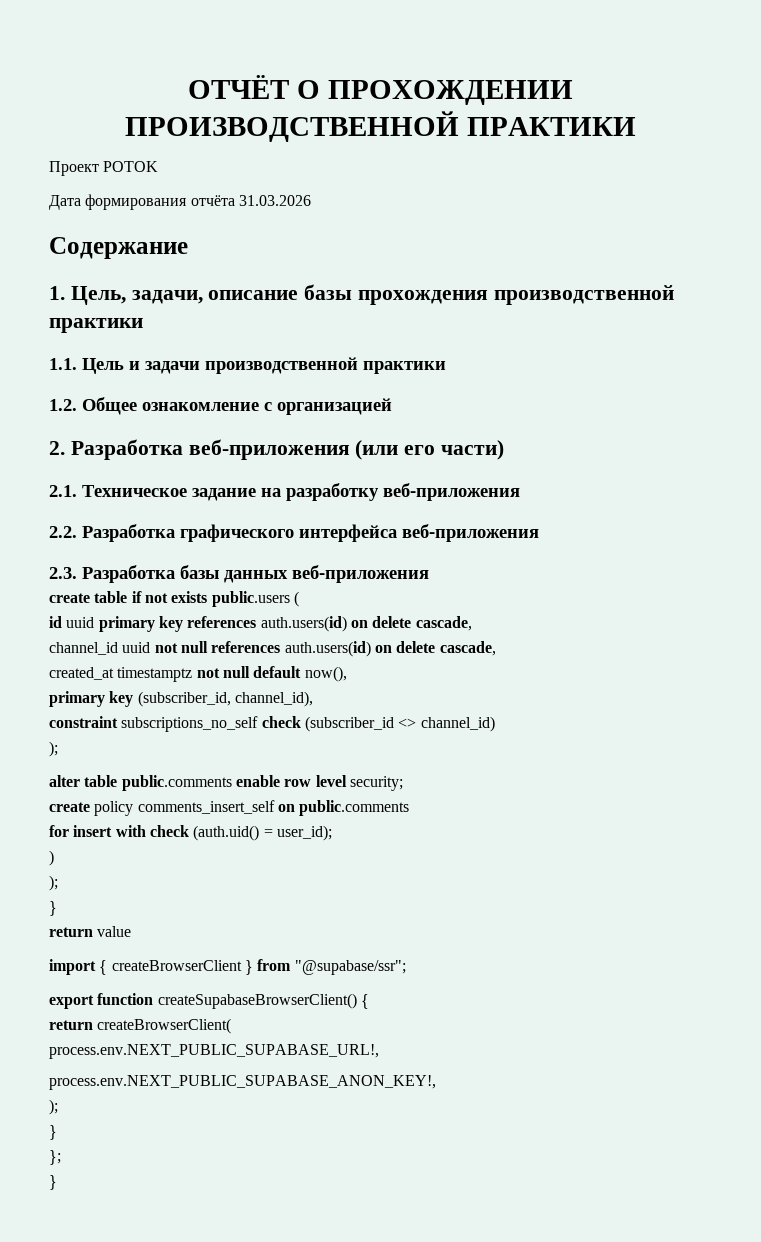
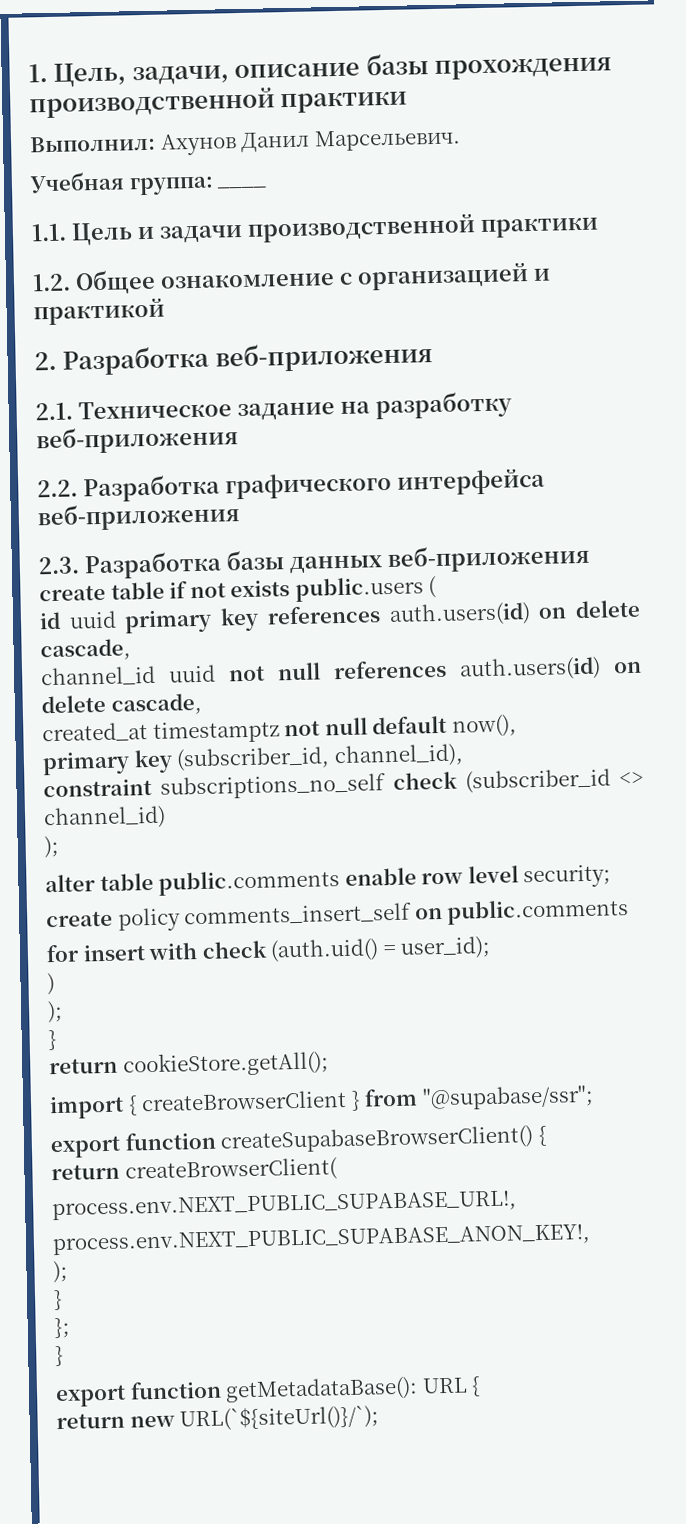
[188,75,573,105] [125,111,636,142] [49,161,159,176] [49,194,311,210] [49,237,188,259] ОТЧЁТ О ПРОХОЖДЕНИИ ПРОИЗВОДСТВЕННОЙ ПРАКТИКИ // Проект POTOK // Дата формирования отчёта 31.03.2026 // Содержание // -> (28, 73) none
(143, 325) none -> [29,128,461,156] [30,171,268,196] // Выполнил: Ахунов Данил Марсельевич. // Учебная группа: ____
(392, 406) none -> [533,268,551,281] [33,297,165,326] и практикой
[355,440,505,460] (или его части) -> (433, 357) none
[97,926,132,937] value -> [122,1050,329,1078] cookieStore.getAll();
(57, 1182) none -> [55,1376,482,1408] [56,1404,380,1432] // export function getMetadataBase(): URL { // return new URL(`${siteUrl()}/`);

